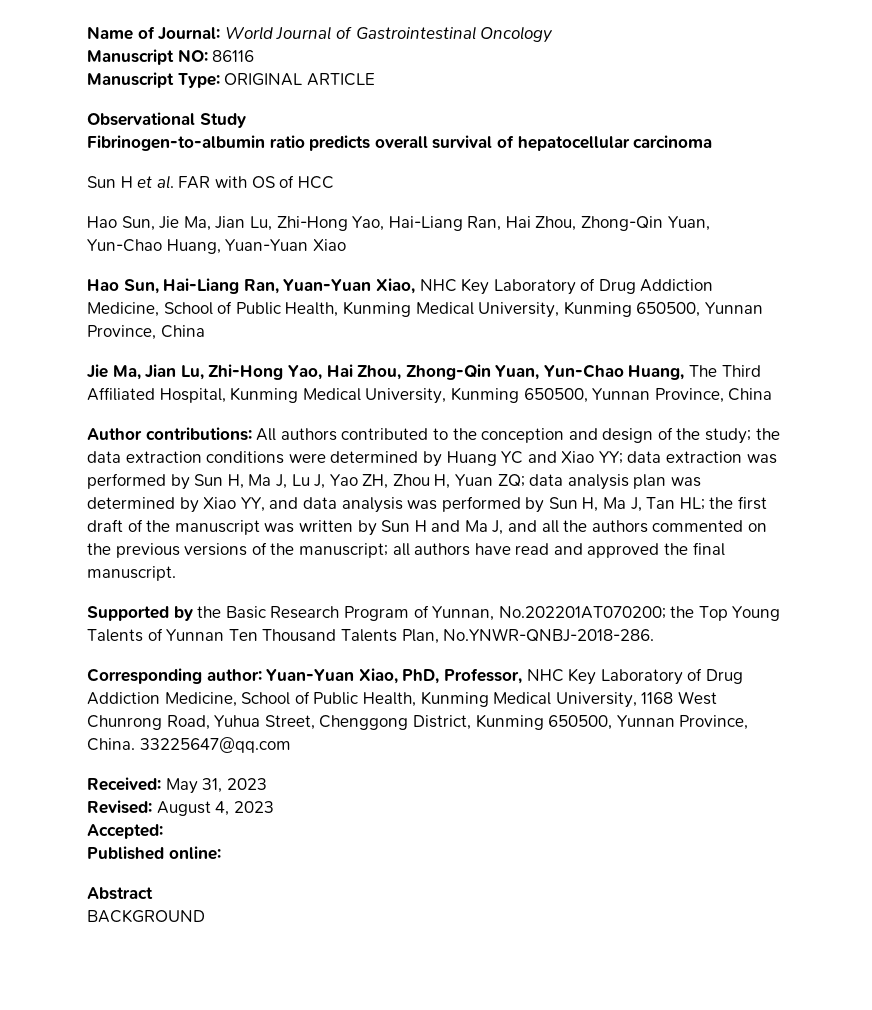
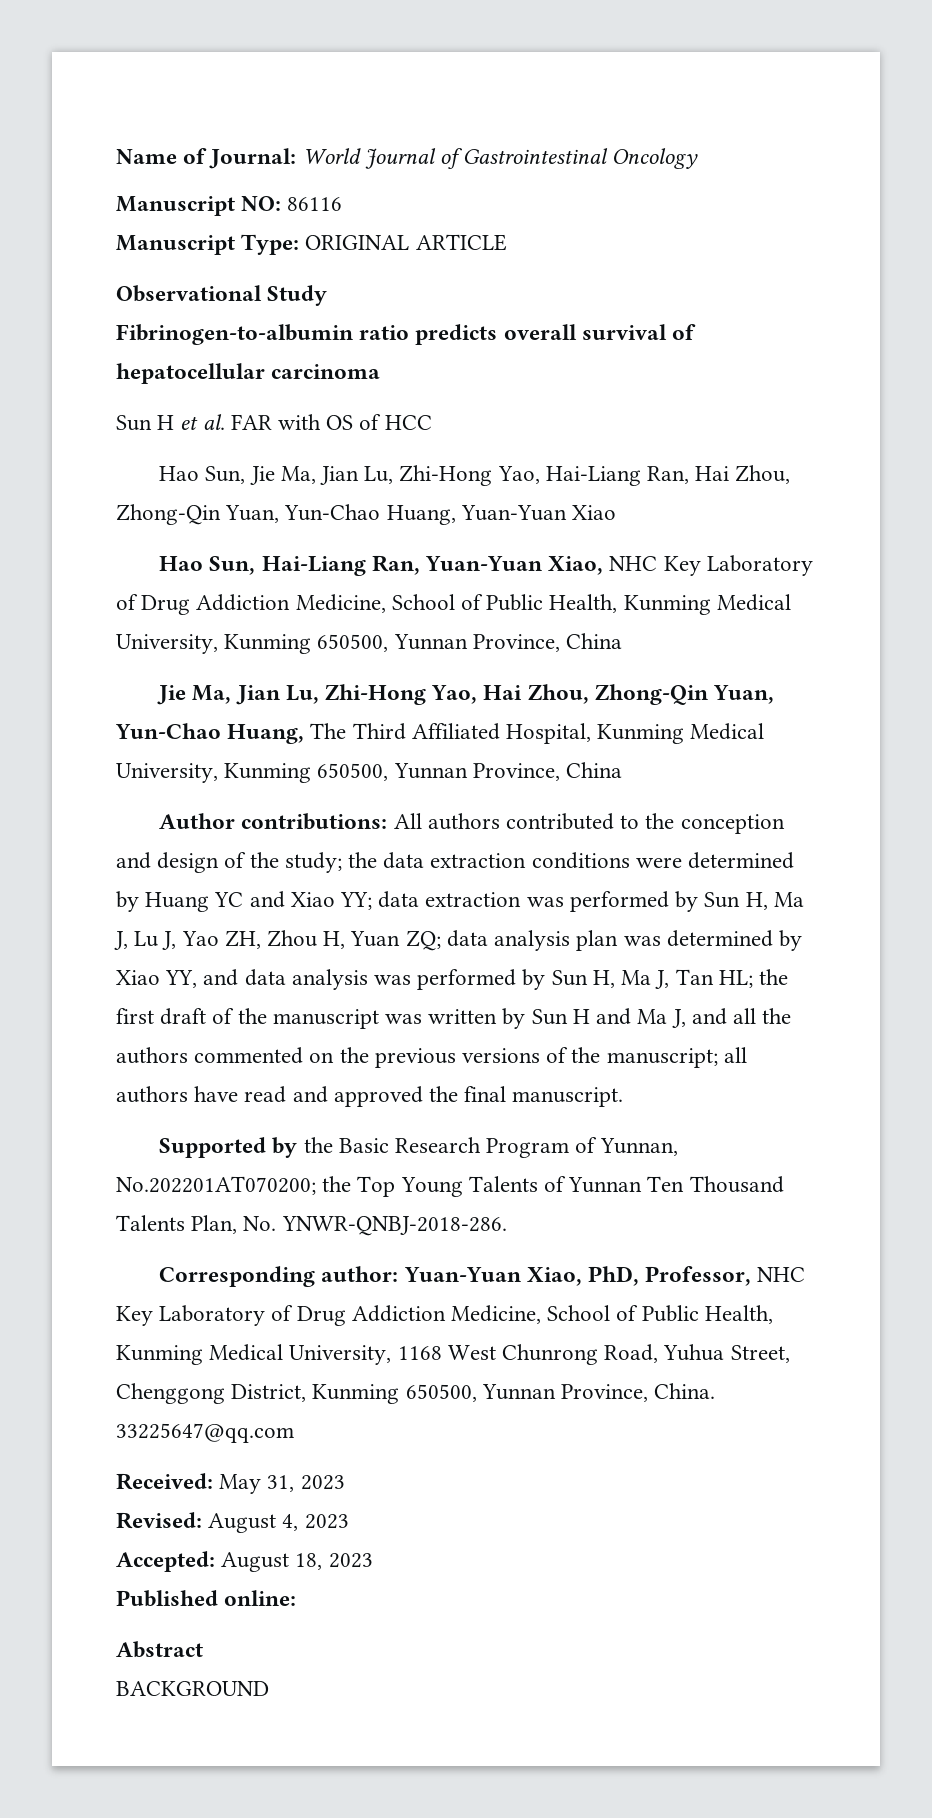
[443,628,655,642] No.YNWR-QNBJ-2018-286. -> [243,1216,507,1236] No. YNWR-QNBJ-2018-286.
(163, 831) none -> [221,1552,373,1572] August 18, 2023

